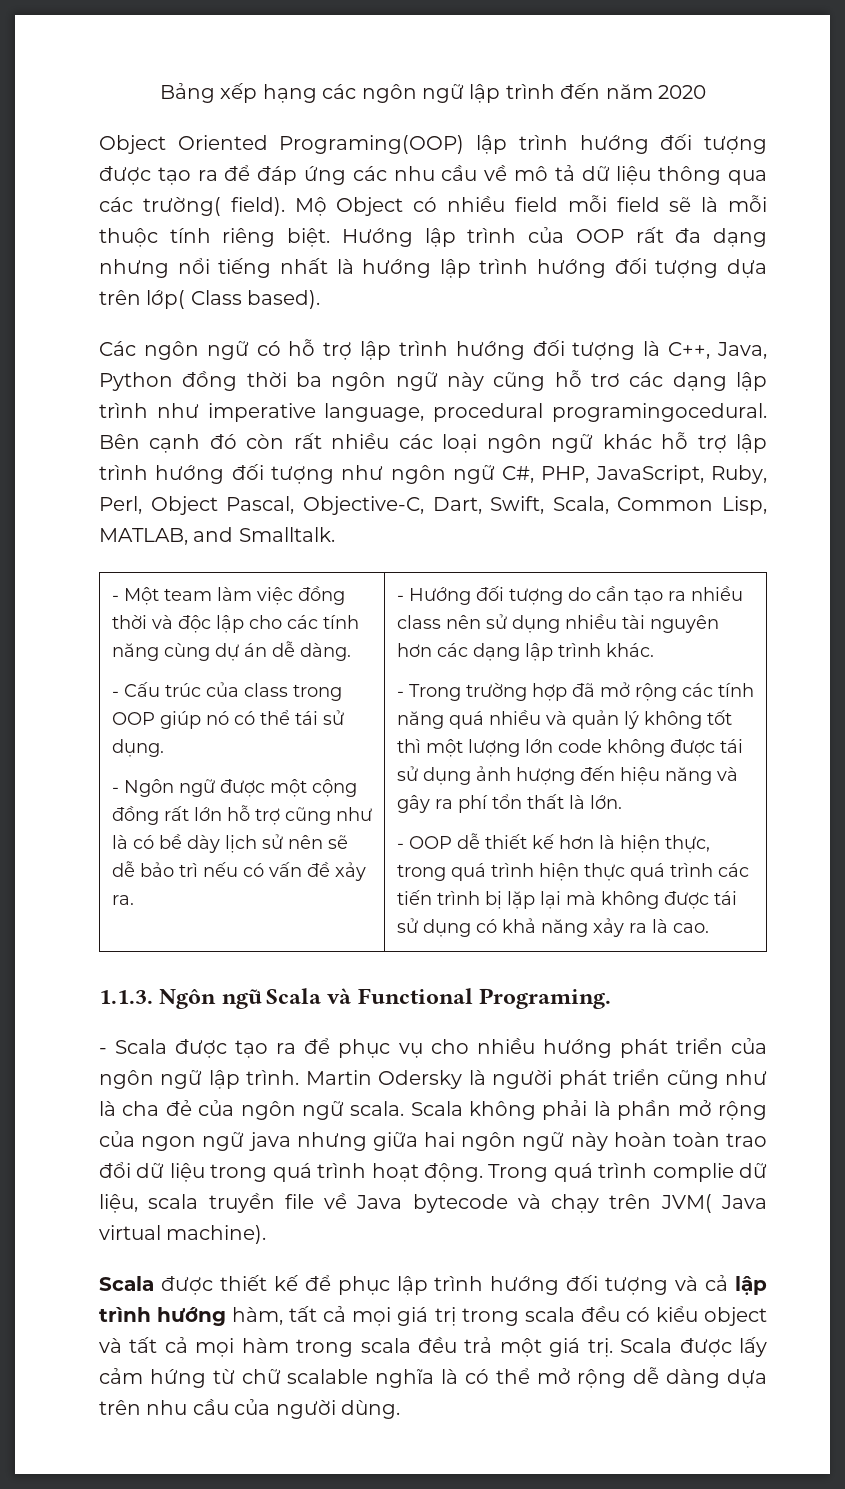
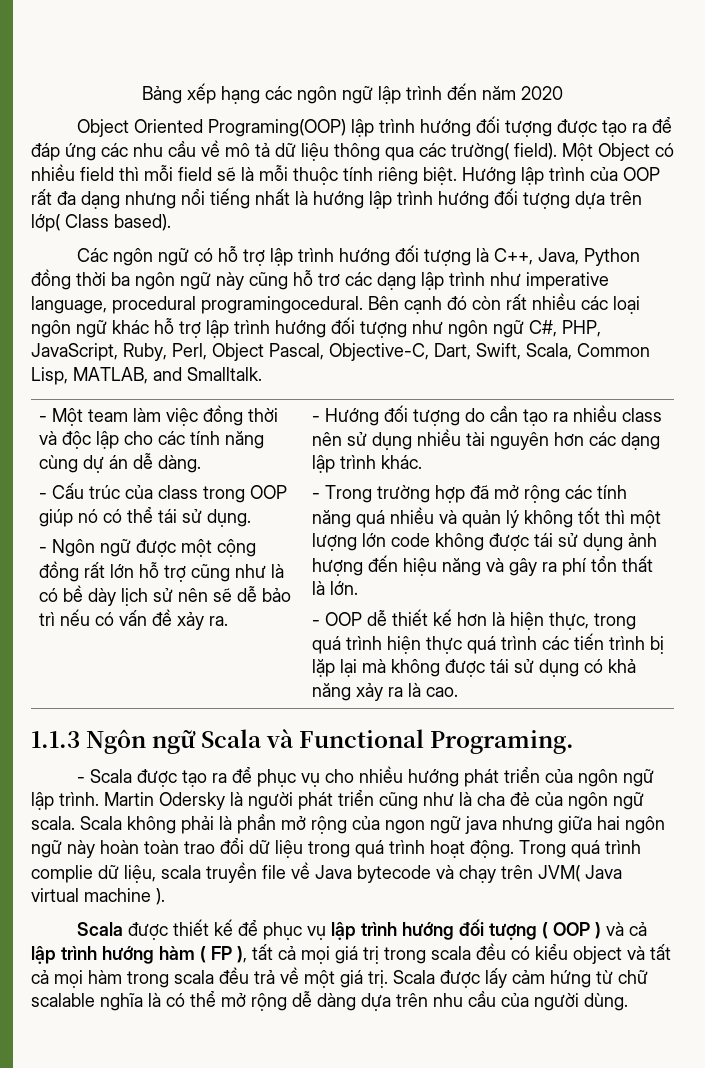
[294,197,327,216] Mộ -> [562,143,593,161] Một
(558, 204) none -> [119,167,139,181] thì
[99,990,153,1004] 1.1.3. -> [31,731,80,748] 1.1.3
[166,1225,267,1244] machine). -> [84,888,165,905] machine ).
[396,1275,669,1295] lập trình hướng đối tượng -> [306,919,601,940] vụ lập trình hướng đối tượng ( OOP )
[232,1307,284,1325] hàm, -> [159,946,247,963] hàm ( FP ),
(493, 1345) none -> [280,967,299,984] về

